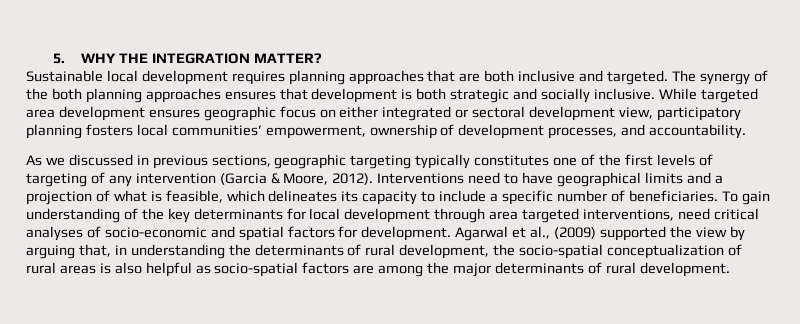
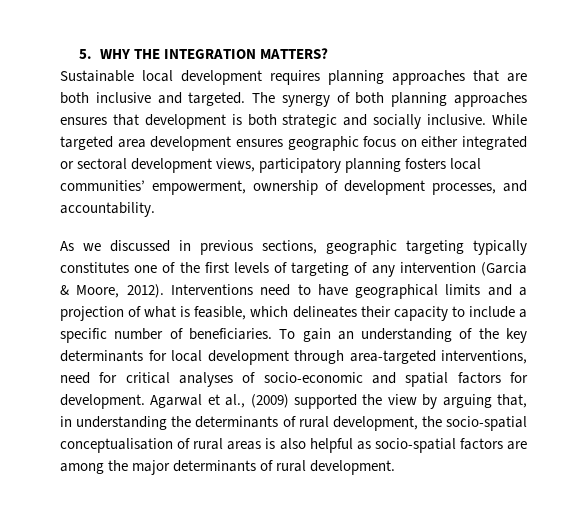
[253,53,322,63] MATTER? -> [259,48,328,59] MATTERS?
[26,88,48,100] the -> (350, 97) none
[619,107,654,119] view, -> [216,158,256,172] views,
[341,191,359,202] its -> [360,306,391,317] their
(770, 198) none -> [337,331,354,340] an
[489,208,580,223] area targeted -> [349,350,436,364] area-targeted
(710, 214) none -> [99,372,118,383] for
[607,244,725,259] conceptualization -> [60,438,173,453] conceptualisation

